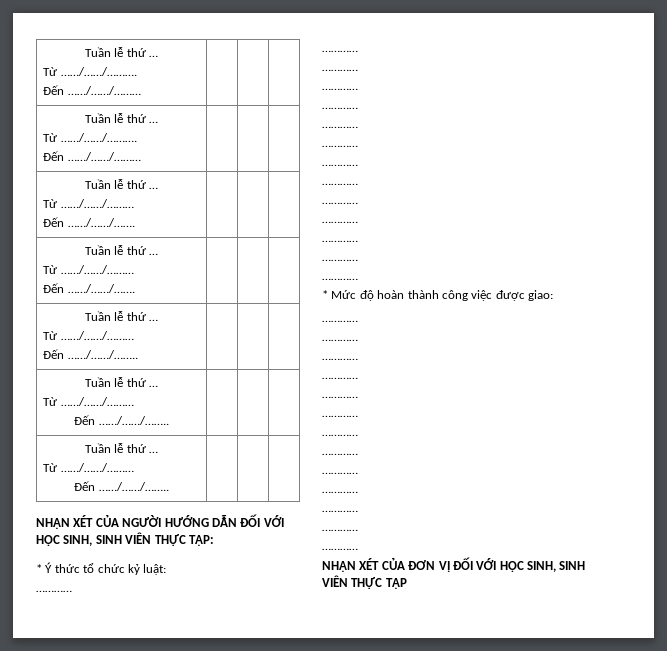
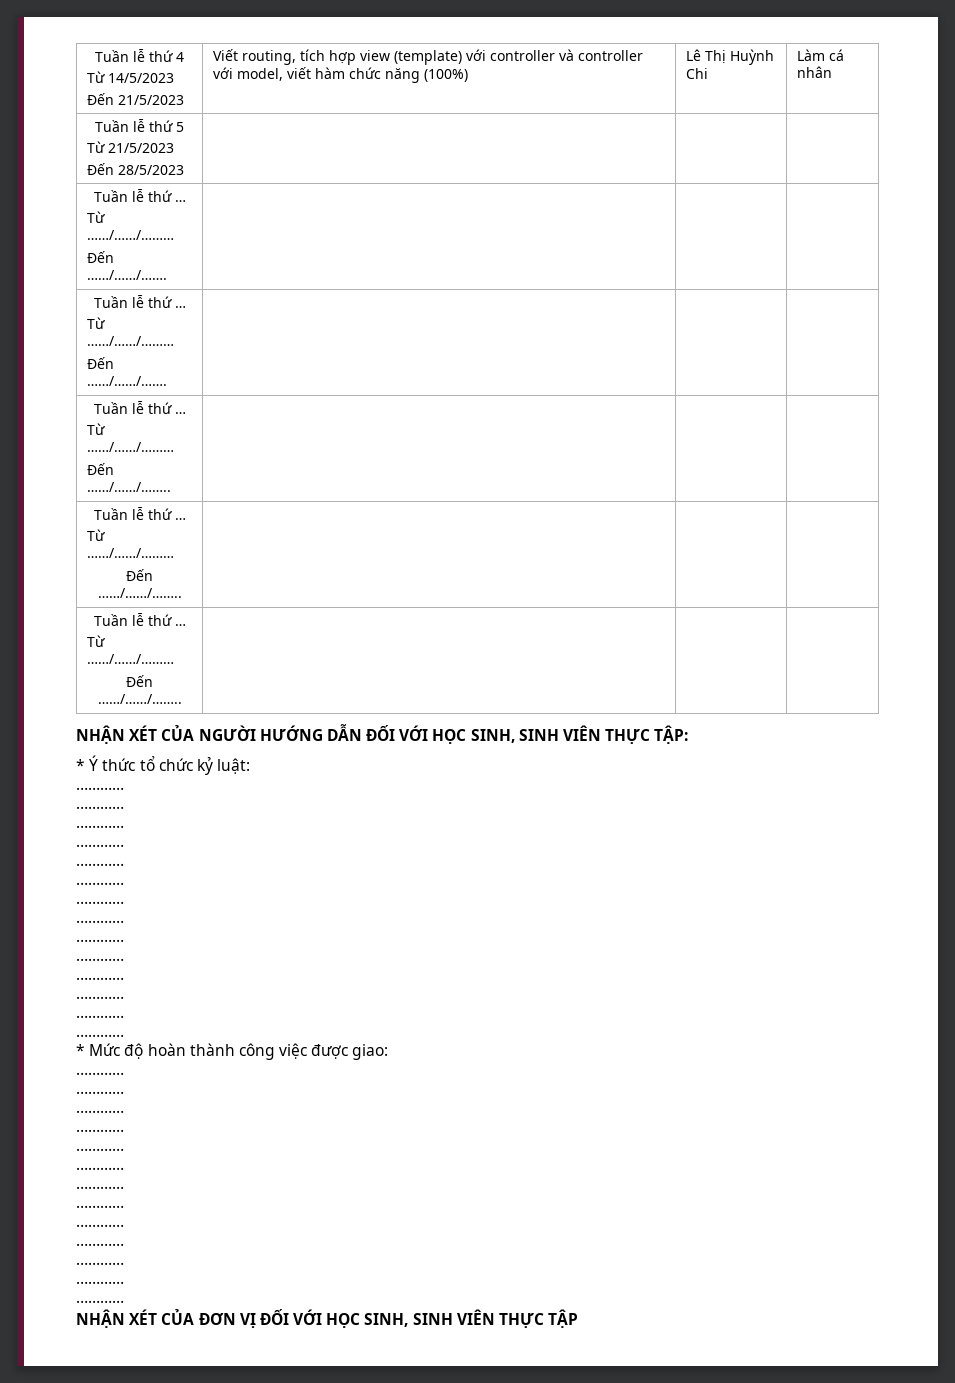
[84,47,159,57] [43,67,137,76] [43,85,141,95] [84,113,159,123] [43,133,137,142] [43,151,141,161] Tuần lễ thứ … // Từ ……/……/………. // Đến ……/……/……… | | | // Tuần lễ thứ … // Từ ……/……/………. // Đến ……/……/……… -> [95,49,184,62] [87,71,175,83] [87,93,185,105] [213,49,644,65] [213,67,469,83] [686,49,775,65] [686,68,709,79] [797,49,845,61] [797,66,833,78] [95,119,184,132] [87,141,175,153] [87,163,185,175] Tuần lễ thứ 4 // Từ 14/5/2023 // Đến 21/5/2023 | Viết routing, tích hợp view (template) với controller và controller với model, viết hàm chức năng (100%) | Lê Thị Huỳnh Chi | Làm cá nhân // Tuần lễ thứ 5 // Từ 21/5/2023 // Đến 28/5/2023

